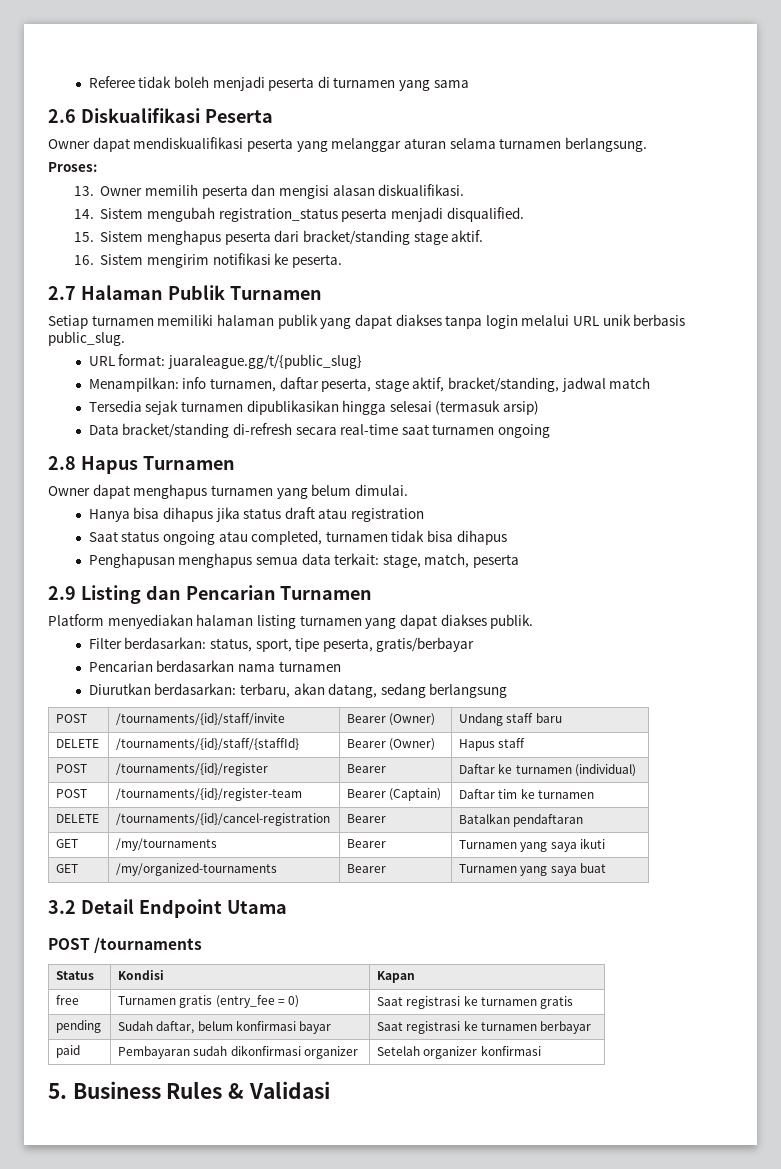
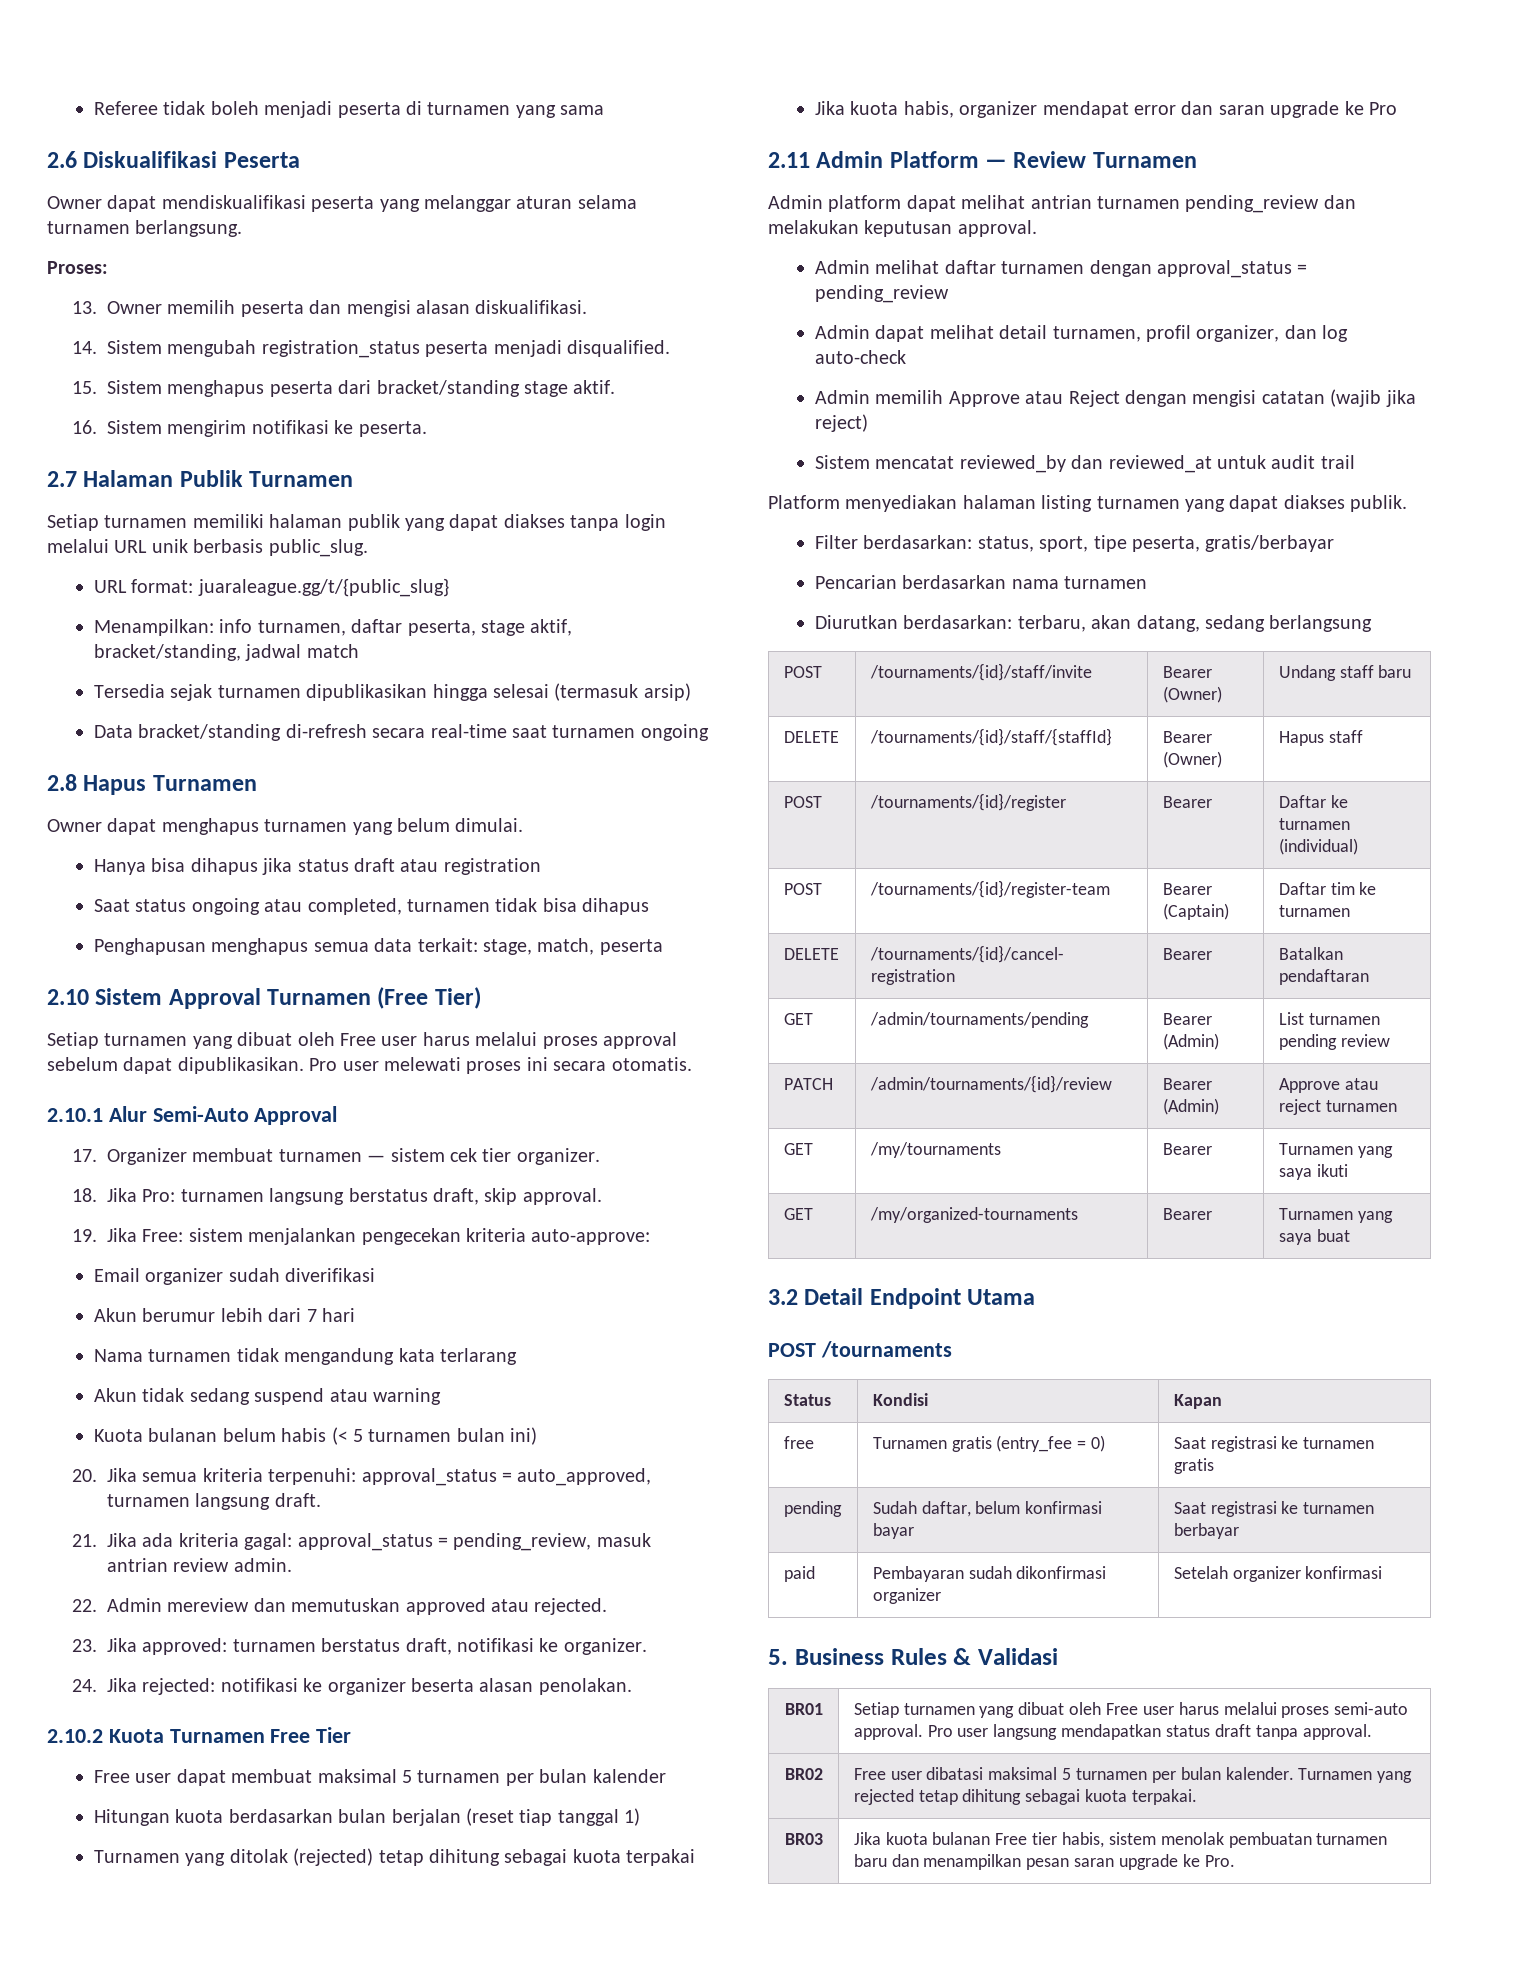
[48,585,373,604] 2.9 Listing dan Pencarian Turnamen -> [47,987,481,1009] [47,1032,677,1049] [47,1057,692,1074] [47,1106,338,1125] [72,1148,600,1165] [72,1188,602,1205] [72,1228,651,1245] [94,1268,376,1285] [94,1308,356,1322] [94,1348,518,1365] [94,1388,442,1405] [94,1427,538,1445] [72,1468,652,1486] [107,1493,321,1510] [72,1533,651,1551] [107,1558,292,1572] [72,1598,608,1615] [72,1638,647,1655] [72,1678,632,1695] [47,1727,352,1743] [94,1769,666,1786] [94,1808,641,1826] [94,1848,696,1866] [815,101,1398,118] [768,151,1197,168] [768,195,1356,213] [768,220,1037,237] [815,260,1308,278] [815,285,950,303] [815,325,1349,342] [815,350,907,364] [815,389,1416,407] [815,414,869,432] [815,455,1355,473] 2.10 Sistem Approval Turnamen (Free Tier) // Setiap turnamen yang dibuat oleh Free user harus melalui proses approval sebelum dapat dipublikasikan. Pro user melewati proses ini secara otomatis. // 2.10.1 Alur Semi-Auto Approval // 17. Organizer membuat turnamen — sistem cek tier organizer. // 18. Jika Pro: turnamen langsung berstatus draft, skip approval. // 19. Jika Free: sistem menjalankan pengecekan kriteria auto-approve: // Email organizer sudah diverifikasi // Akun berumur lebih dari 7 hari // Nama turnamen tidak mengandung kata terlarang // Akun tidak sedang suspend atau warning // Kuota bulanan belum habis (< 5 turnamen bulan ini) // 20. Jika semua kriteria terpenuhi: approval_status = auto_approved, turnamen langsung draft. // 21. Jika ada kriteria gagal: approval_status = pending_review, masuk antrian review admin. // 22. Admin mereview dan memutuskan approved atau rejected. // 23. Jika approved: turnamen berstatus draft, notifikasi ke organizer. // 24. Jika rejected: notifikasi ke organizer beserta alasan penolakan. // 2.10.2 Kuota Turnamen Free Tier // Free user dapat membuat maksimal 5 turnamen per bulan kalender // Hitungan kuota berdasarkan bulan berjalan (reset tiap tanggal 1) // Turnamen yang ditolak (rejected) tetap dihitung sebagai kuota terpakai // Jika kuota habis, organizer mendapat error dan saran upgrade ke Pro // 2.11 Admin Platform — Review Turnamen // Admin platform dapat melihat antrian turnamen pending_review dan melakukan keputusan approval. // Admin melihat daftar turnamen dengan approval_status = pending_review // Admin dapat melihat detail turnamen, profil organizer, dan log auto-check // Admin memilih Approve atau Reject dengan mengisi catatan (wajib jika reject) // Sistem mencatat reviewed_by dan reviewed_at untuk audit trail
(584, 820) none -> [783,1013,813,1025] [869,1012,1089,1028] [1162,1013,1212,1025] [1162,1033,1219,1050] [1278,1012,1380,1025] [1278,1034,1390,1050] [783,1078,833,1090] [869,1075,1112,1093] [1162,1078,1212,1090] [1162,1098,1219,1115] [1278,1078,1378,1093] [1278,1099,1397,1115] // GET | /admin/tournaments/pending | Bearer (Admin) | List turnamen pending review // PATCH | /admin/tournaments/{id}/review | Bearer (Admin) | Approve atau reject turnamen
(330, 1090) none -> [784,1703,823,1715] [853,1702,1409,1718] [853,1724,1372,1740] [784,1768,823,1780] [853,1767,1413,1783] [853,1789,1197,1805] [784,1833,823,1845] [853,1832,1388,1848] [853,1854,1235,1870] // BR01 | Setiap turnamen yang dibuat oleh Free user harus melalui proses semi-auto approval. Pro user langsung mendapatkan status draft tanpa approval. // BR02 | Free user dibatasi maksimal 5 turnamen per bulan kalender. Turnamen yang rejected tetap dihitung sebagai kuota terpakai. // BR03 | Jika kuota bulanan Free tier habis, sistem menolak pembuatan turnamen baru dan menampilkan pesan saran upgrade ke Pro.

